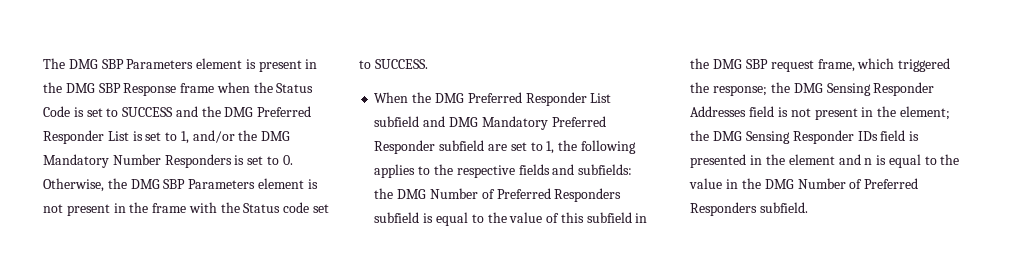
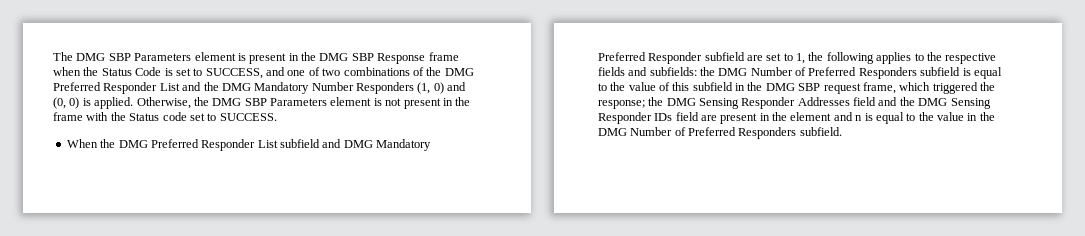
[122,106,312,117] [43,130,235,144] SUCCESS and the DMG Preferred Responder List is set to 1, and/or -> [205,67,474,79] [53,82,202,94] SUCCESS, and one of two combinations of the DMG Preferred Responder List and
[234,155,293,165] is set to 0. -> [417,82,467,94] [53,97,134,109] (1, 0) and (0, 0) is applied.
[777,106,950,120] is not present in the element; -> [878,97,898,106] and
[909,131,920,141] [690,154,747,168] is presented -> [700,113,758,124] are present

